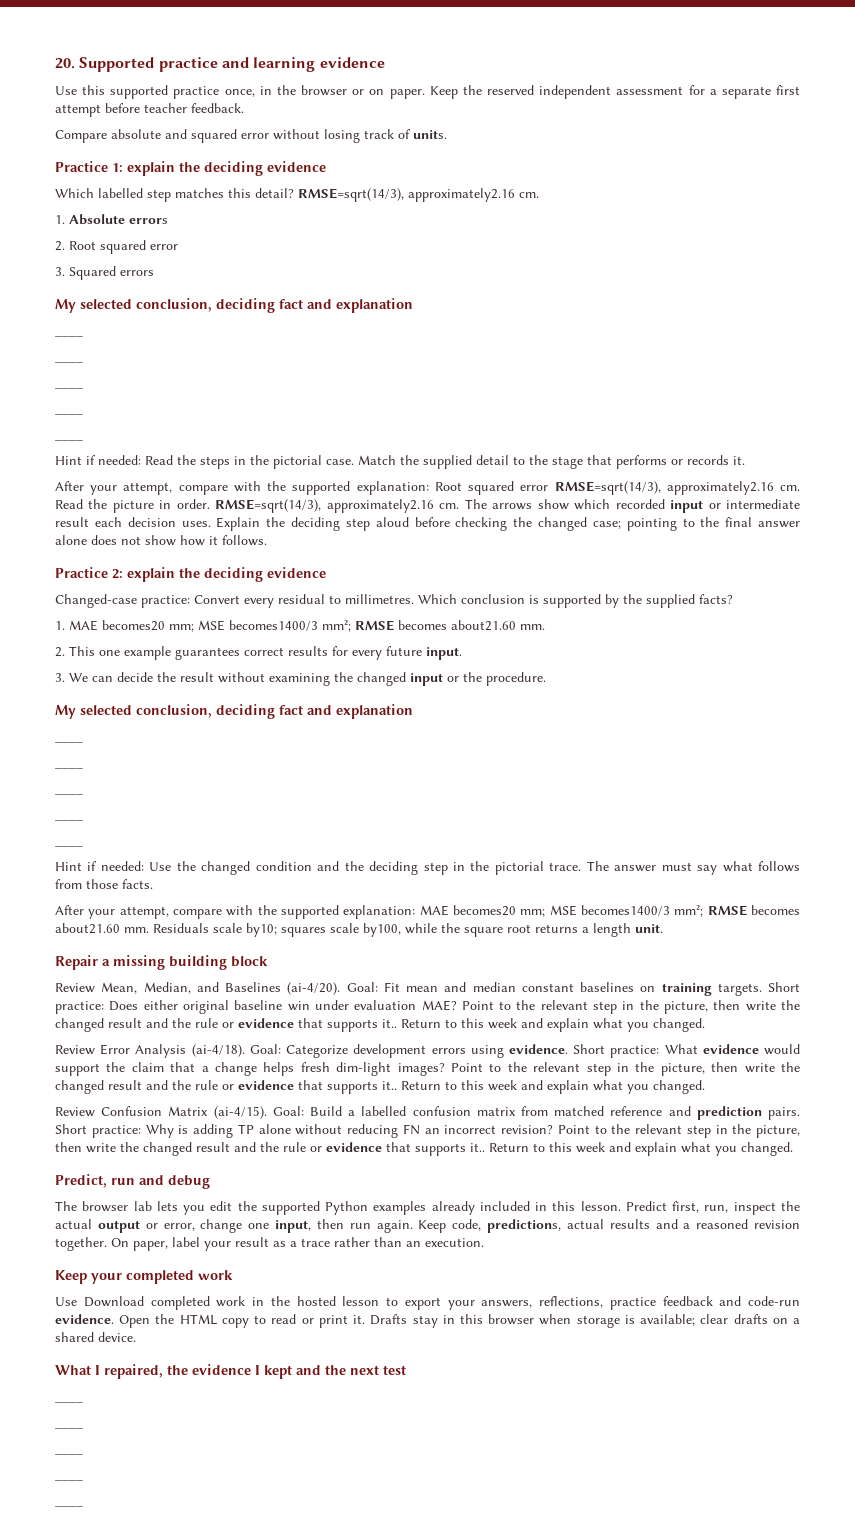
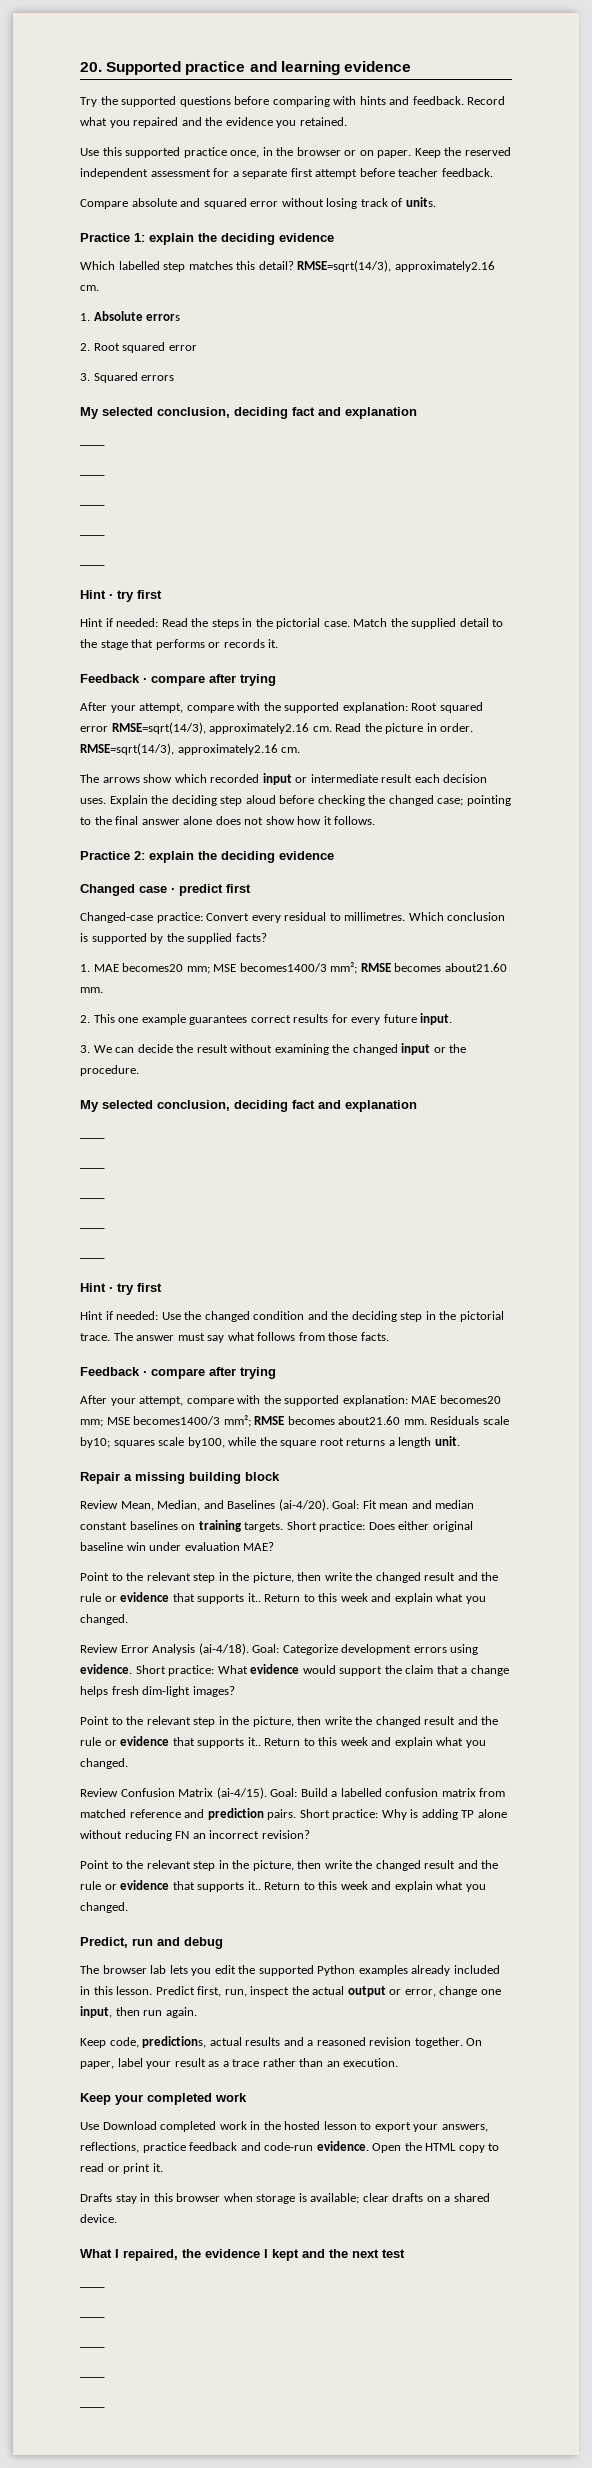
(385, 62) none -> [80,96,506,107] [80,117,347,128] // Try the supported questions before comparing with hints and feedback. Record what you repaired and the evidence you retained.
(83, 440) none -> [80,590,162,602] // Hint · try first
(745, 460) none -> [80,674,276,686] // Feedback · compare after trying
(460, 506) none -> (301, 750) //
(326, 572) none -> [80,884,251,896] // Changed case · predict first
(83, 846) none -> [80,1283,162,1295] // Hint · try first
(153, 884) none -> [80,1367,276,1379] // Feedback · compare after trying
(457, 1005) none -> (275, 1546) //
(445, 1069) none -> (235, 1691) //
(553, 1129) none -> (310, 1834) //
(413, 1226) none -> (197, 2012) //
(366, 1319) none -> (163, 2167) //

